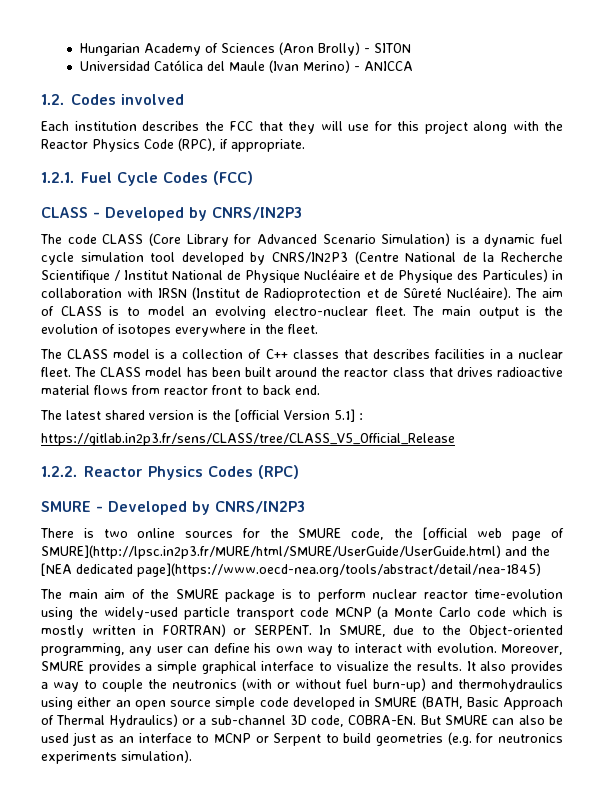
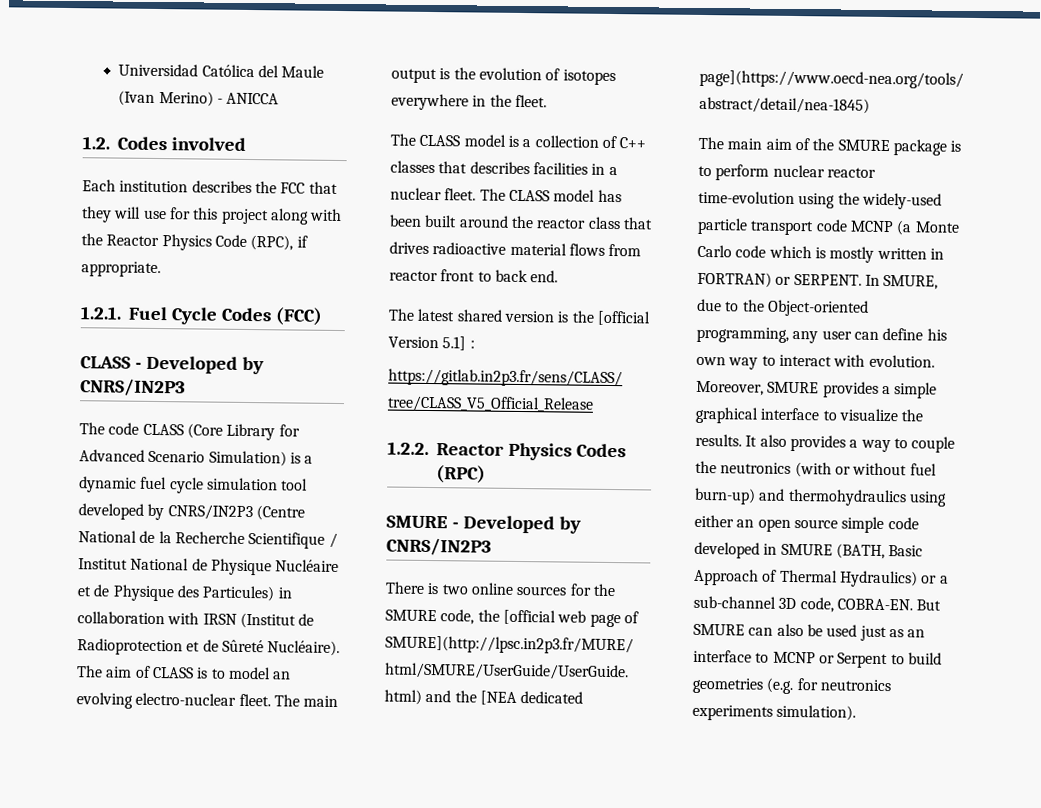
[80,42,412,56] Hungarian Academy of Sciences (Aron Brolly) - SITON // -> (118, 70) none

